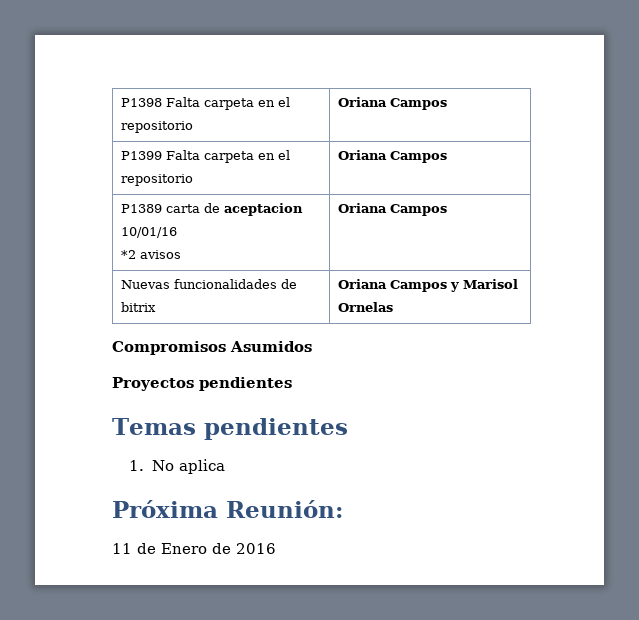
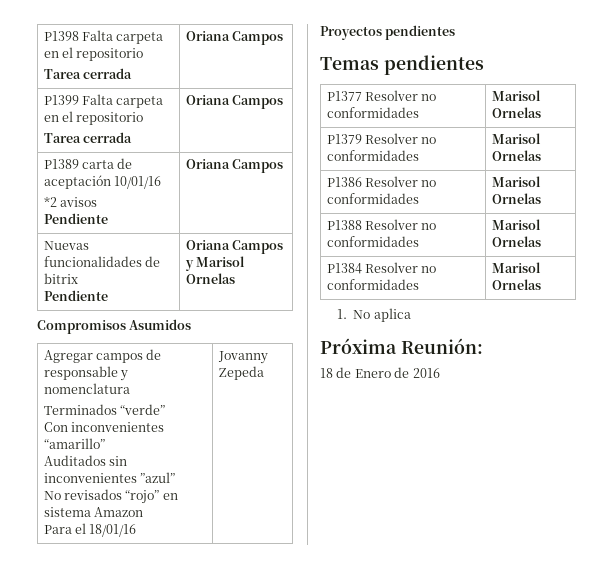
(194, 127) none -> [43,68,133,79] // Tarea cerrada
(194, 180) none -> [43,132,133,143] // Tarea cerrada
[224,203,304,216] aceptacion -> [43,175,111,189] aceptación
(182, 254) none -> [43,213,108,224] // Pendiente
(157, 307) none -> [43,290,108,301] // Pendiente
[112,377,292,391] [112,418,348,440] // Proyectos pendientes // Temas pendientes -> [43,349,162,363] [43,366,129,381] [43,383,130,394] [43,404,166,415] [43,422,165,432] [43,438,105,449] [43,455,128,466] [43,472,176,483] [43,489,178,504] [43,507,144,517] [43,523,137,537] [217,351,268,364] [218,366,264,380] [320,25,456,40] [320,55,484,75] [326,90,437,101] [326,107,419,118] [491,90,541,101] [491,107,541,118] [326,133,437,144] [326,150,419,161] [491,133,541,144] [491,150,541,161] [326,176,437,187] [326,193,419,204] [491,176,541,187] [491,193,541,204] [326,219,437,230] [326,236,419,247] [491,219,541,230] [491,236,541,247] [326,262,437,274] [326,279,419,290] [491,262,541,273] [491,279,541,290] // Agregar campos de responsable y nomenclatura // Terminados “verde” // Con inconvenientes “amarillo” // Auditados sin inconvenientes ”azul” // No revisados “rojo” en sistema Amazon // Para el 18/01/16 | Jovanny Zepeda // Proyectos pendientes // Temas pendientes // P1377 Resolver no conformidades | Marisol Ornelas // P1379 Resolver no conformidades | Marisol Ornelas // P1386 Resolver no conformidades | Marisol Ornelas // P1388 Resolver no conformidades | Marisol Ornelas // P1384 Resolver no conformidades | Marisol Ornelas
[112,543,132,554] 11 -> [320,368,333,378] 18

